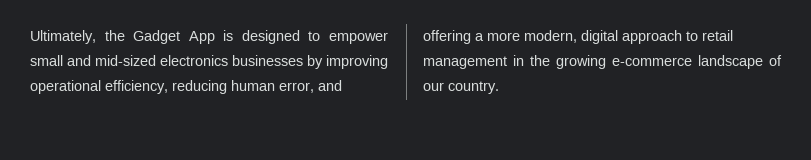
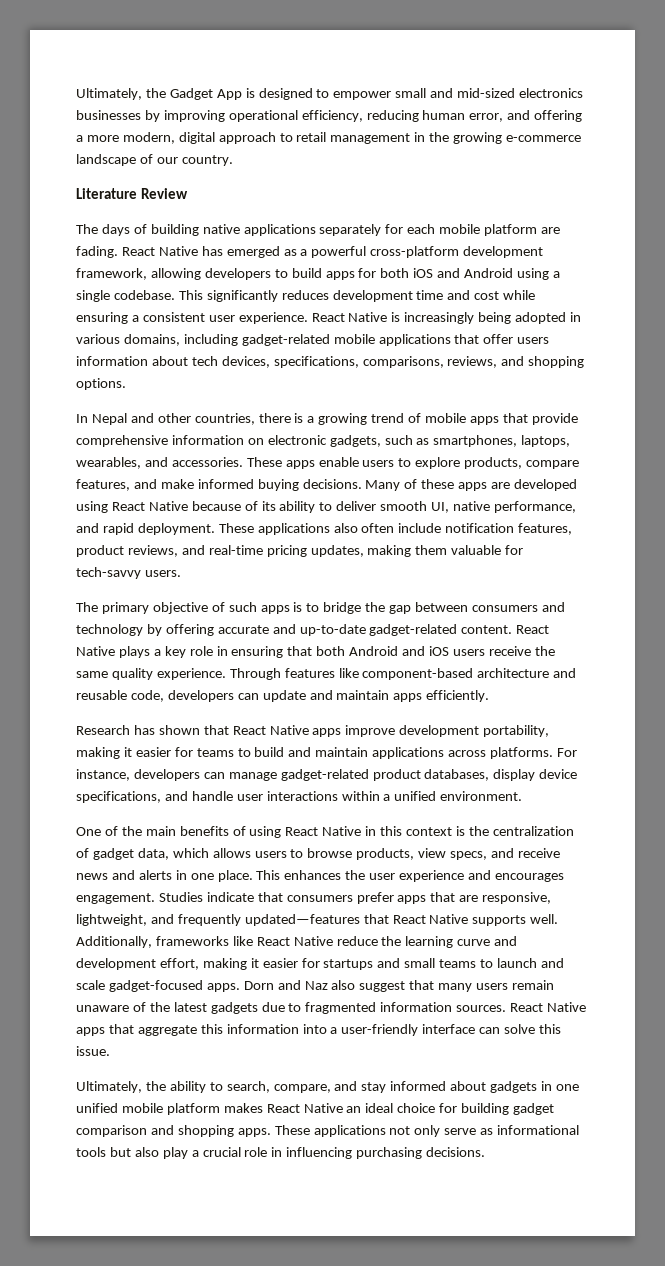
(499, 87) none -> [76,188,188,199] [76,224,561,236] [76,246,544,258] [76,268,560,280] [76,290,536,302] [76,312,582,324] [76,334,550,346] [76,356,585,368] [76,378,126,390] [76,413,578,425] [76,435,571,447] [76,457,580,469] [76,479,578,491] [76,501,576,513] [76,523,573,535] [76,545,524,557] [76,567,181,579] [76,602,565,614] [76,624,550,636] [76,646,555,658] [76,668,577,680] [76,690,490,702] [76,725,550,737] [76,747,577,759] [76,769,578,781] [76,791,523,803] [76,826,574,838] [76,848,560,860] [76,870,564,882] [76,892,552,904] [76,914,559,926] [76,936,518,948] [76,958,564,970] [76,980,555,992] [76,1002,587,1014] [76,1024,562,1036] [76,1046,110,1056] [76,1081,579,1093] [76,1103,555,1115] [76,1125,580,1137] [76,1147,486,1159] // Literature Review // The days of building native applications separately for each mobile platform are fading. React Native has emerged as a powerful cross-platform development framework, allowing developers to build apps for both iOS and Android using a single codebase. This significantly reduces development time and cost while ensuring a consistent user experience. React Native is increasingly being adopted in various domains, including gadget-related mobile applications that offer users information about tech devices, specifications, comparisons, reviews, and shopping options. // In Nepal and other countries, there is a growing trend of mobile apps that provide comprehensive information on electronic gadgets, such as smartphones, laptops, wearables, and accessories. These apps enable users to explore products, compare features, and make informed buying decisions. Many of these apps are developed using React Native because of its ability to deliver smooth UI, native performance, and rapid deployment. These applications also often include notification features, product reviews, and real-time pricing updates, making them valuable for tech-savvy users. // The primary objective of such apps is to bridge the gap between consumers and technology by offering accurate and up-to-date gadget-related content. React Native plays a key role in ensuring that both Android and iOS users receive the same quality experience. Through features like component-based architecture and reusable code, developers can update and maintain apps efficiently. // Research has shown that React Native apps improve development portability, making it easier for teams to build and maintain applications across platforms. For instance, developers can manage gadget-related product databases, display device specifications, and handle user interactions within a unified environment. // One of the main benefits of using React Native in this context is the centralization of gadget data, which allows users to browse products, view specs, and receive news and alerts in one place. This enhances the user experience and encourages engagement. Studies indicate that consumers prefer apps that are responsive, lightweight, and frequently updated—features that React Native supports well. Additionally, frameworks like React Native reduce the learning curve and development effort, making it easier for startups and small teams to launch and scale gadget-focused apps. Dorn and Naz also suggest that many users remain unaware of the latest gadgets due to fragmented information sources. React Native apps that aggregate this information into a user-friendly interface can solve this issue. // Ultimately, the ability to search, compare, and stay informed about gadgets in one unified mobile platform makes React Native an ideal choice for building gadget comparison and shopping apps. These applications not only serve as informational tools but also play a crucial role in influencing purchasing decisions.

